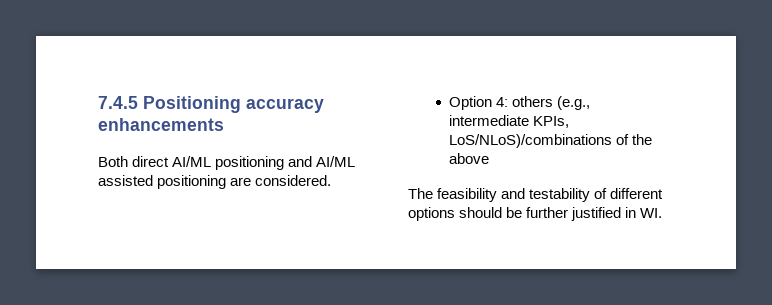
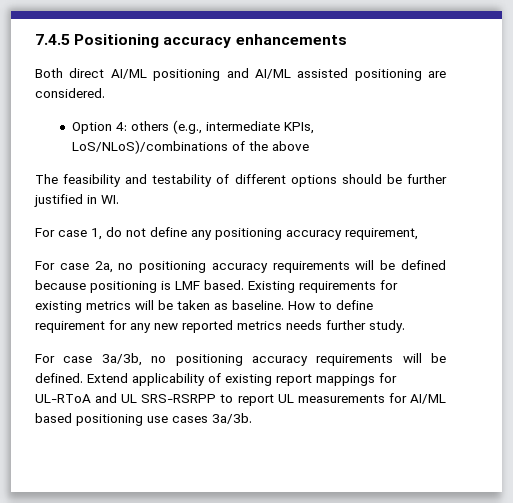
(663, 213) none -> [35,227,418,240] [35,260,446,273] [35,280,398,293] [35,300,373,313] [35,320,405,333] [35,353,446,366] [35,373,397,386] [35,393,446,406] [35,413,252,426] // For case 1, do not define any positioning accuracy requirement, // For case 2a, no positioning accuracy requirements will be defined because positioning is LMF based. Existing requirements for existing metrics will be taken as baseline. How to define requirement for any new reported metrics needs further study. // For case 3a/3b, no positioning accuracy requirements will be defined. Extend applicability of existing report mappings for UL-RToA and UL SRS-RSRPP to report UL measurements for AI/ML based positioning use cases 3a/3b.

